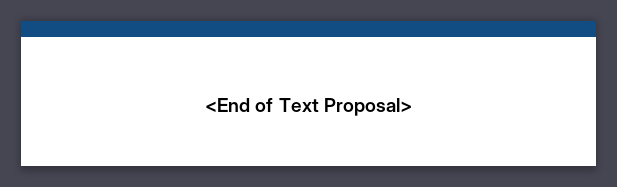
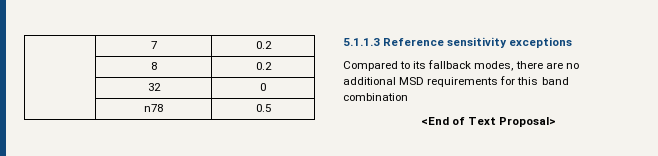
(205, 105) none -> [150,41,157,49] [255,41,272,49] [150,62,157,70] [255,62,272,70] [147,83,161,91] [260,83,266,91] [144,104,163,112] [255,104,271,112] [343,37,573,48] [343,60,579,71] [343,76,569,87] [343,93,408,101] | 7 | 0.2 // | 8 | 0.2 // | 32 | 0 // | n78 | 0.5 // 5.1.1.3 Reference sensitivity exceptions // Compared to its fallback modes, there are no additional MSD requirements for this band combination //

